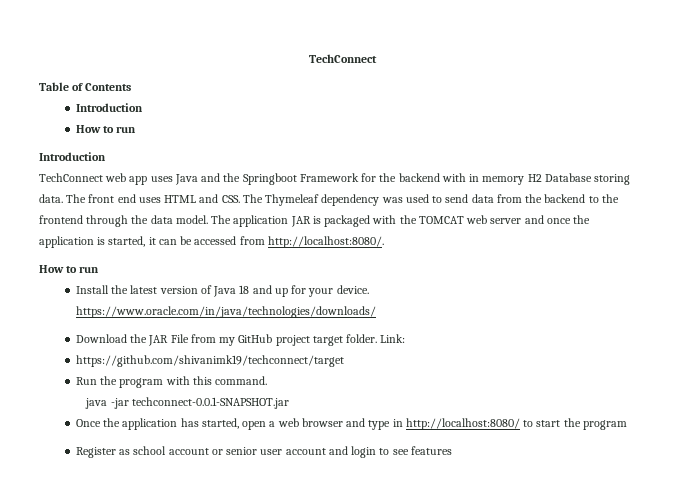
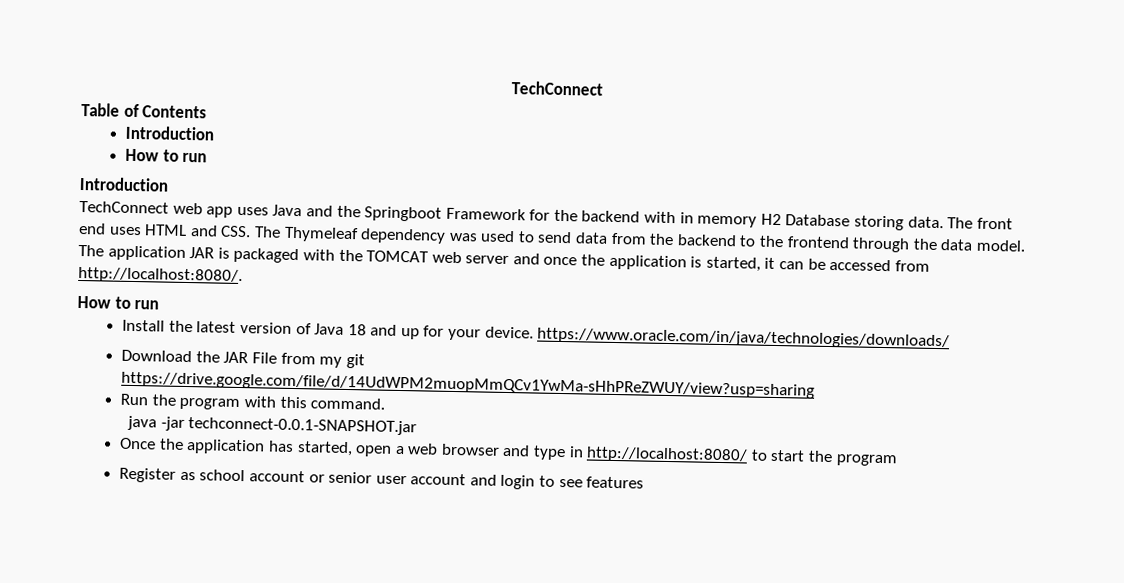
[238,334,406,346] [75,355,344,367] GitHub project target folder. Link: // https://github.com/shivanimk19/techconnect/target -> [345,353,365,369] [121,371,816,399] git https://drive.google.com/file/d/14UdWPM2muopMmQCv1YwMa-sHhPReZWUY/view?usp=sharing

